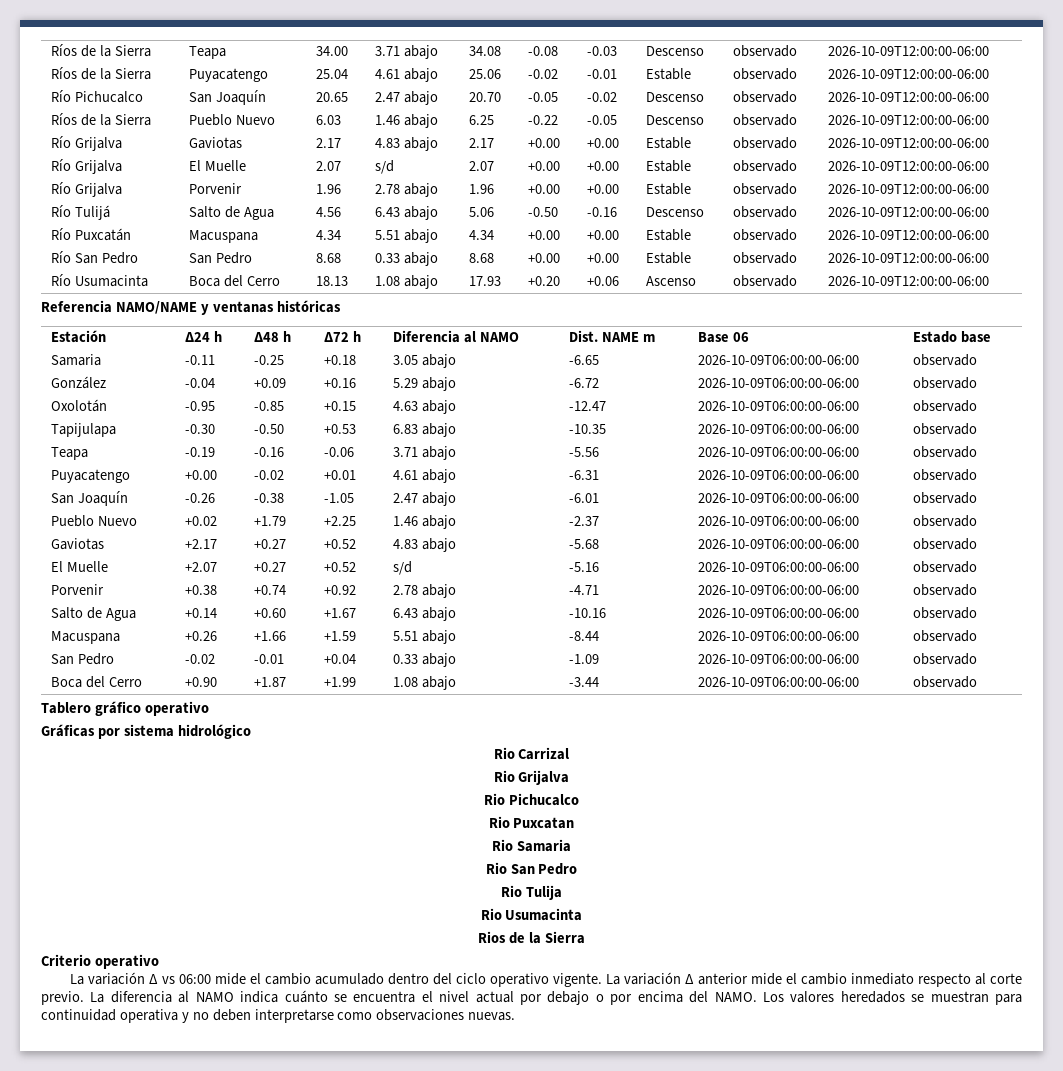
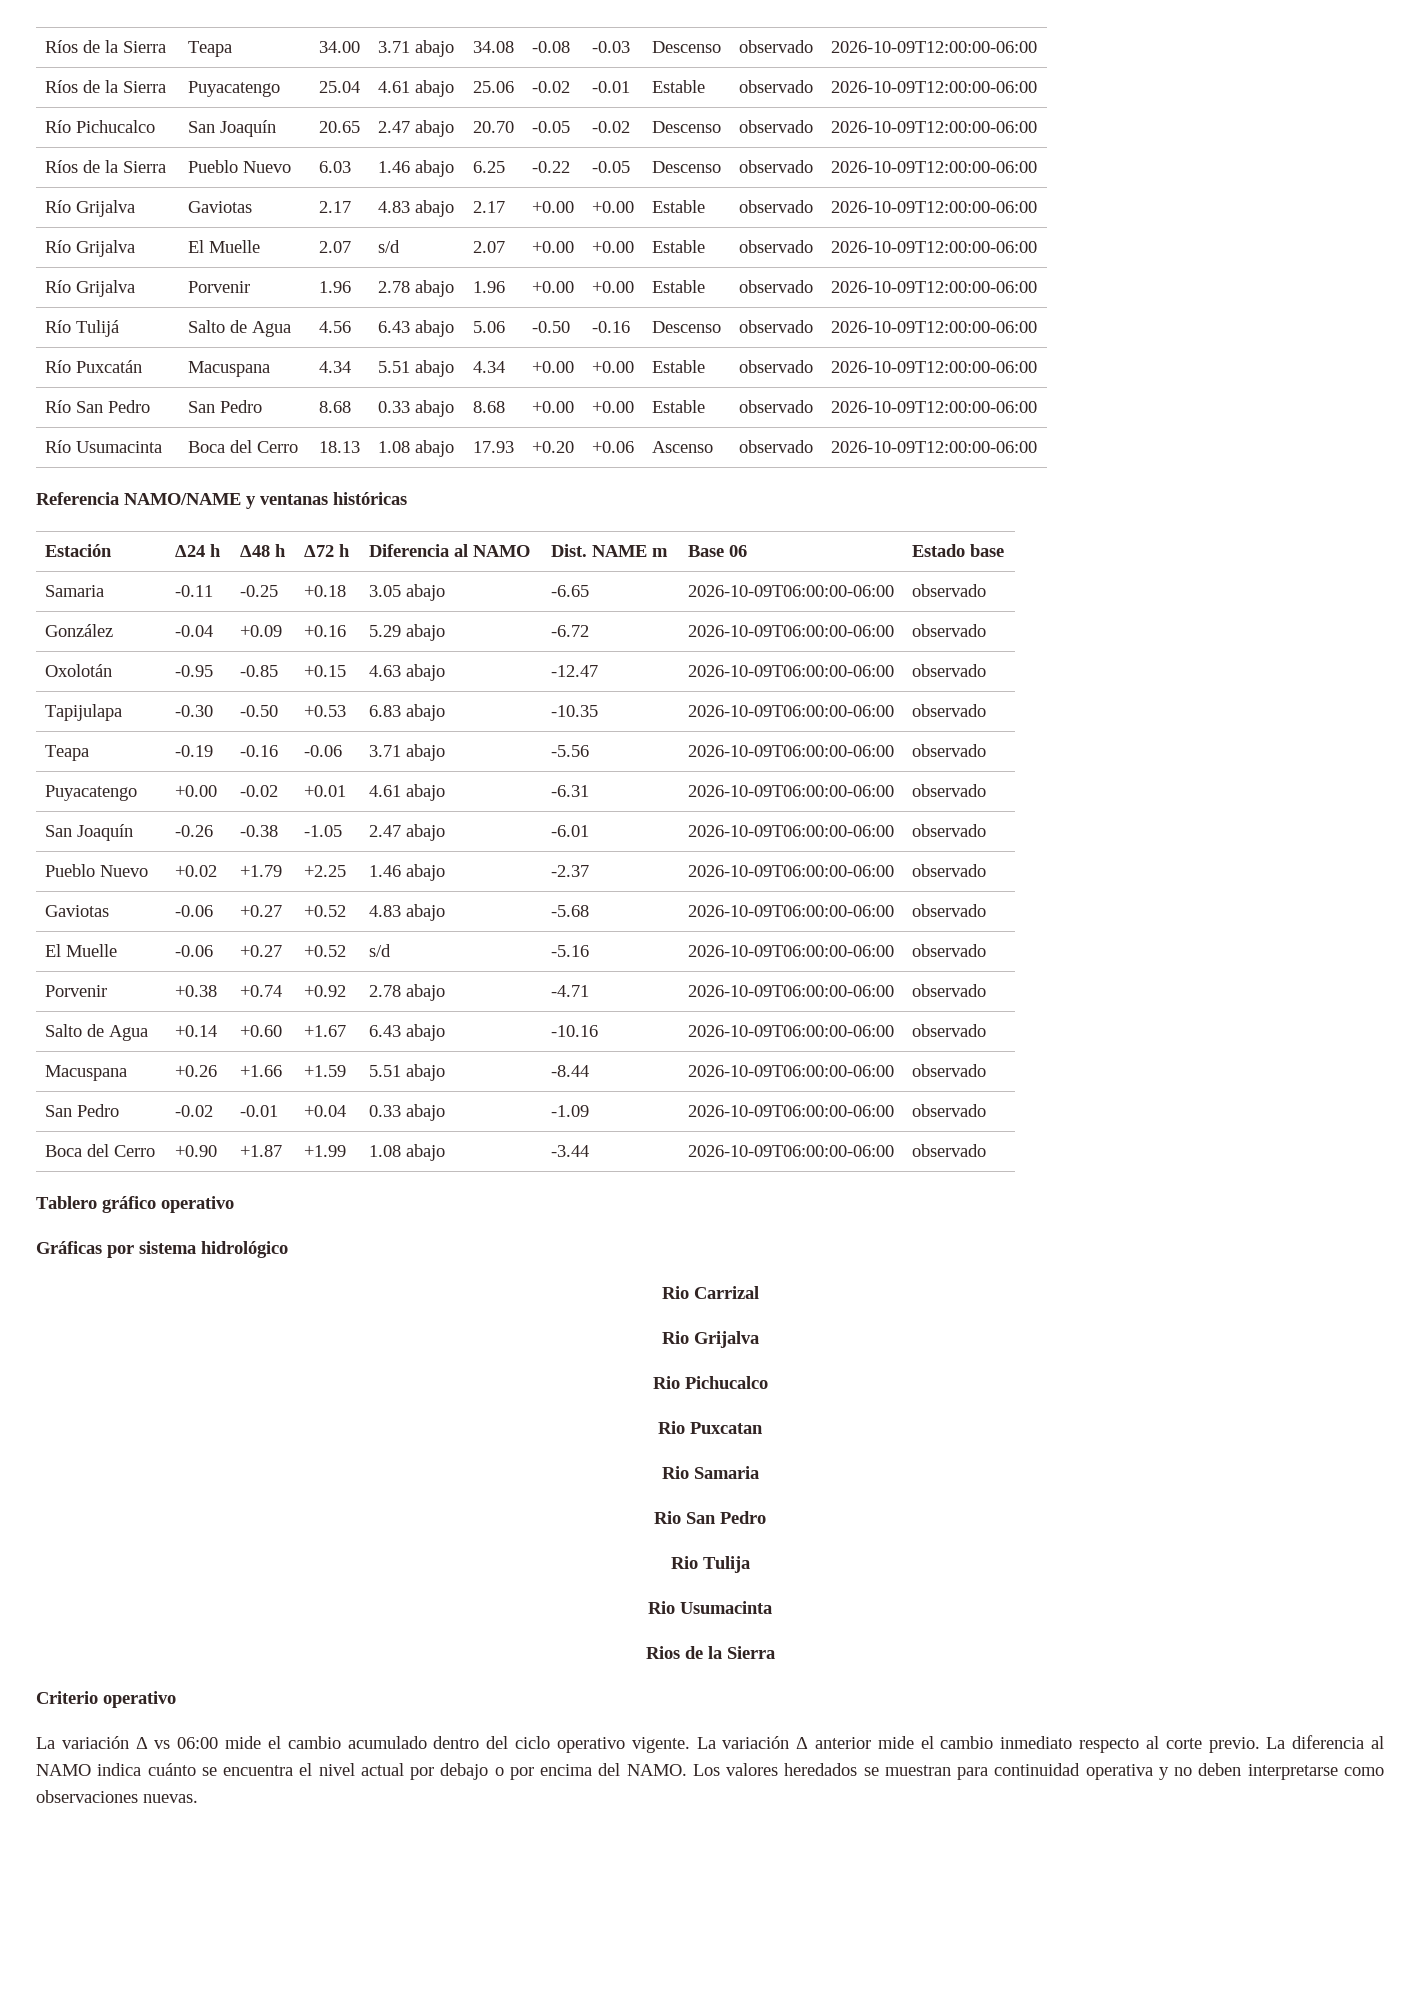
[184,539,217,549] +2.17 -> [174,905,213,917] -0.06
[184,562,217,572] +2.07 -> [174,945,213,957] -0.06

